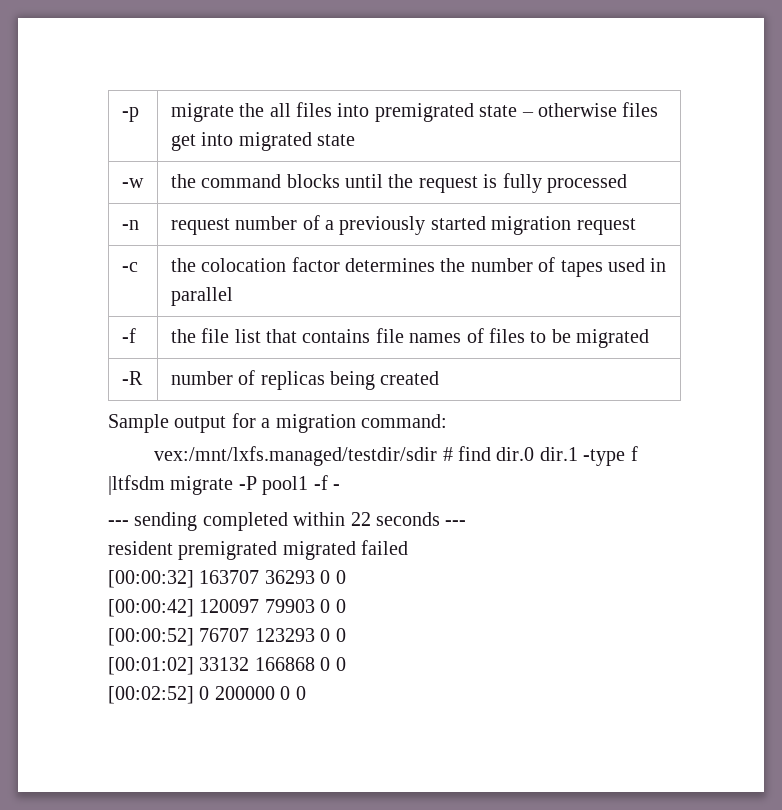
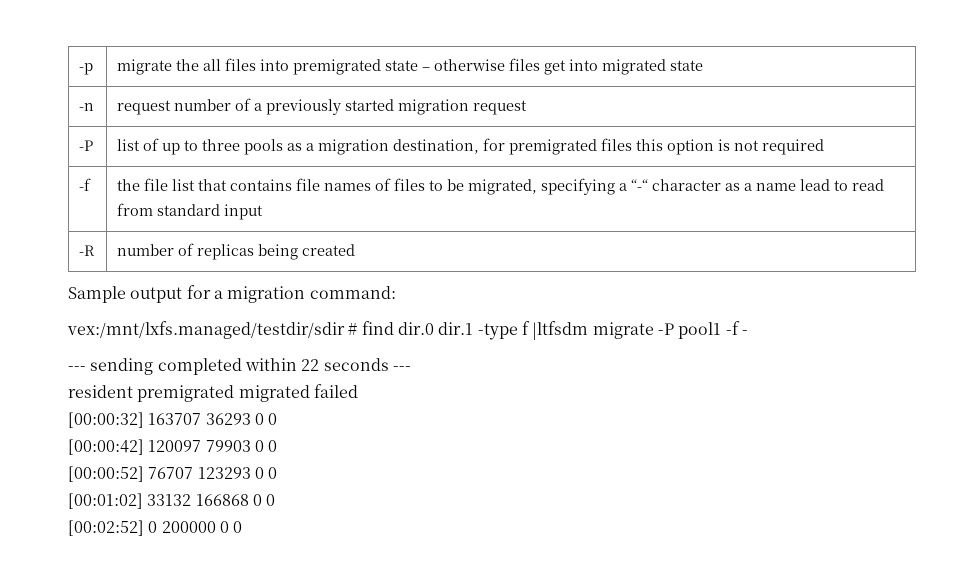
[121,178,144,188] [170,173,628,193] // -w | the command blocks until the request is fully processed -> (704, 65) none
[121,262,138,272] [170,257,667,277] [170,287,233,306] -c | the colocation factor determines the number of tapes used in parallel -> [79,140,94,151] [117,138,825,155] -P | list of up to three pools as a migration destination, for premigrated files this option is not required
[576,329,650,348] migrated -> [468,178,885,195] [117,203,264,220] migrated, specifying a “-“ character as a name lead to read from standard input

